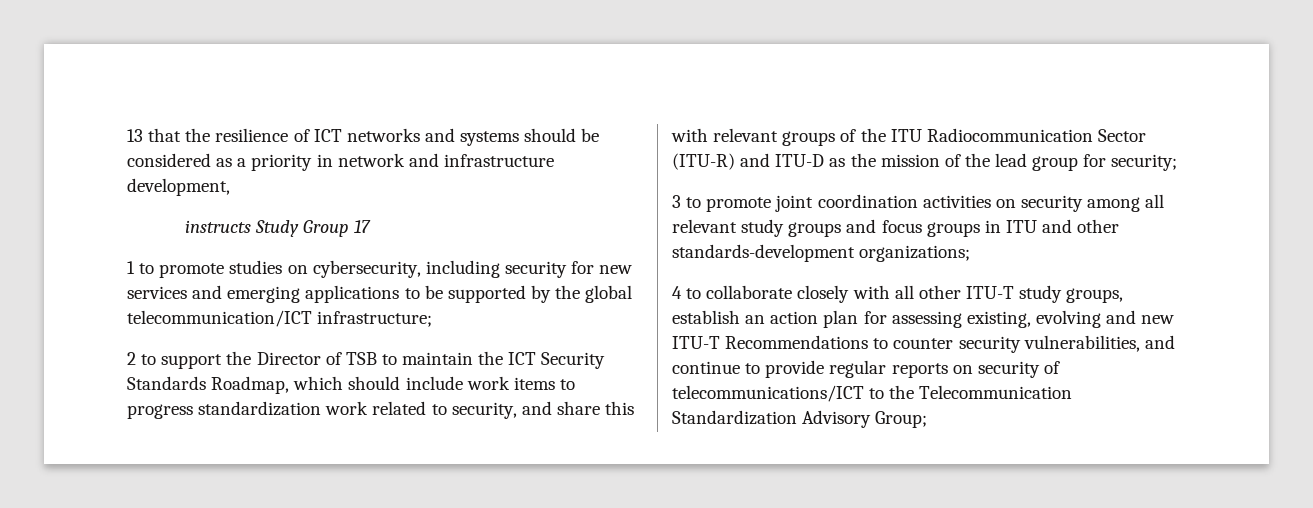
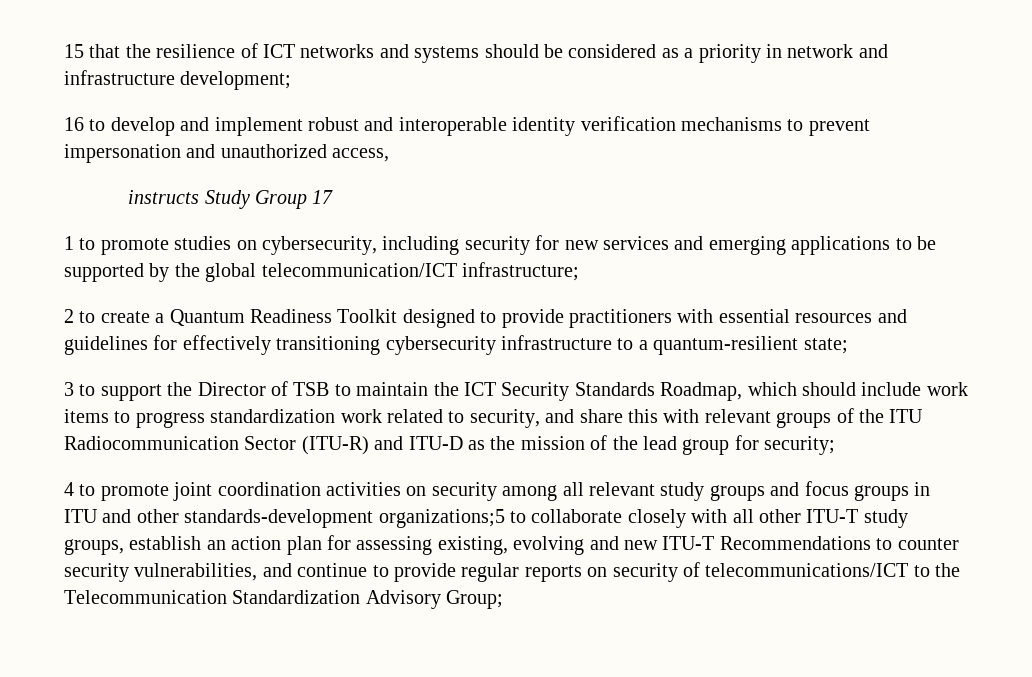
[127,129,143,142] 13 -> [64,44,84,58] 15
[127,178,230,196] development, -> [180,71,292,90] [64,116,870,136] [64,144,390,163] development; // 16 to develop and implement robust and interoperable identity verification mechanisms to prevent impersonation and unauthorized access,
(157, 359) none -> [100,309,907,328] [64,335,848,355] [64,382,96,396] create a Quantum Readiness Toolkit designed to provide practitioners with essential resources and guidelines for effectively transitioning cybersecurity infrastructure to a quantum-resilient state; // 3 to
[672,195,681,208] 3 -> [64,482,74,496] 4
[859,245,971,262] [672,286,682,299] organizations; // 4 -> [378,509,505,528] organizations;5

